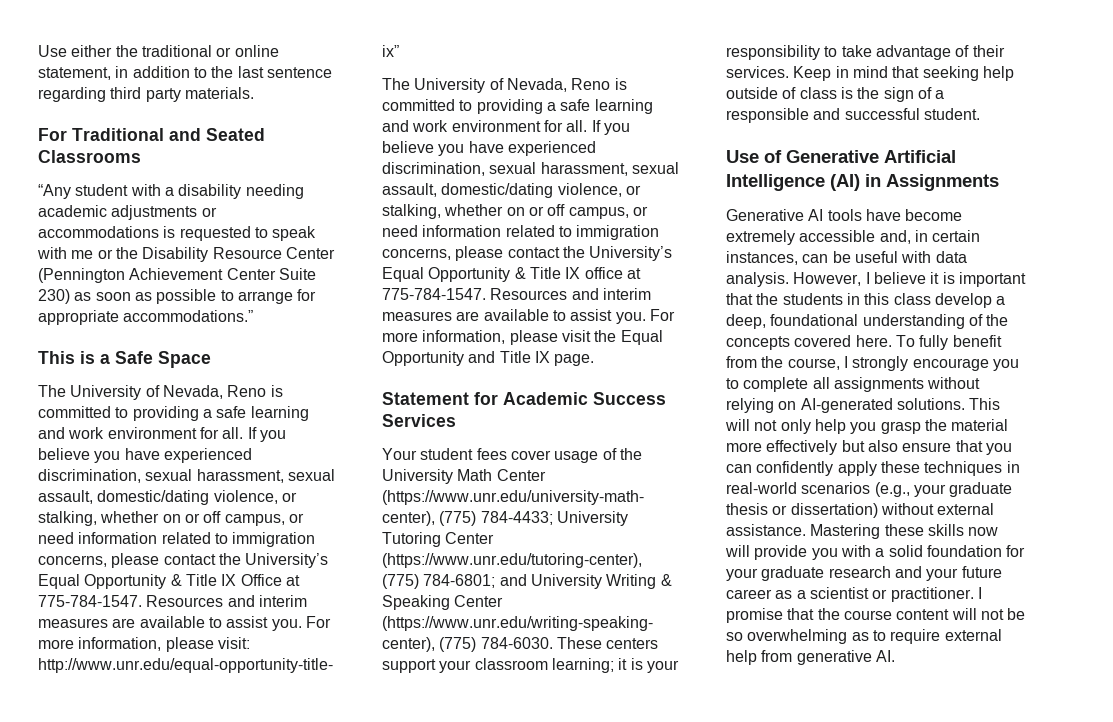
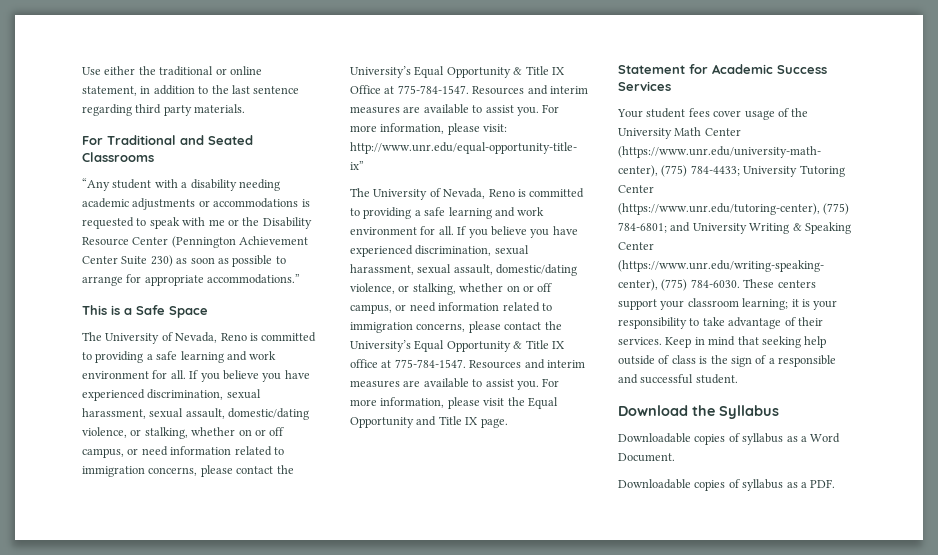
[726,150,956,163] [726,174,999,191] [726,209,963,221] [726,230,981,245] [726,251,967,265] [726,272,1026,287] [726,293,1006,308] [726,314,1009,329] [726,335,1002,350] [726,356,1019,371] [726,377,981,392] [726,398,1001,413] [725,419,1009,434] [726,440,1012,455] [726,461,1020,476] [726,482,1013,497] [726,503,995,518] [726,524,999,539] [725,545,1026,560] [726,566,1002,581] [726,587,982,602] [726,608,1026,623] [726,629,1002,644] [726,650,895,665] Use of Generative Artificial Intelligence (AI) in Assignments // Generative AI tools have become extremely accessible and, in certain instances, can be useful with data analysis. However, I believe it is important that the students in this class develop a deep, foundational understanding of the concepts covered here. To fully benefit from the course, I strongly encourage you to complete all assignments without relying on AI-generated solutions. This will not only help you grasp the material more effectively but also ensure that you can confidently apply these techniques in real-world scenarios (e.g., your graduate thesis or dissertation) without external assistance. Mastering these skills now will provide you with a solid foundation for your graduate research and your future career as a scientist or practitioner. I promise that the course content will not be so overwhelming as to require external help from generative AI. -> [618,405,779,419] [618,433,841,445] [618,453,675,462] [618,479,836,491] Download the Syllabus // Downloadable copies of syllabus as a Word Document. // Downloadable copies of syllabus as a PDF.

